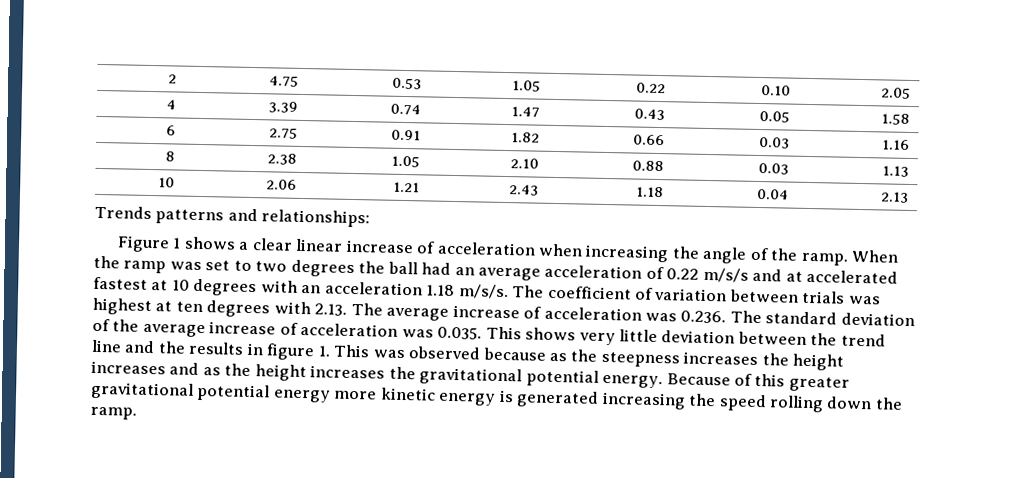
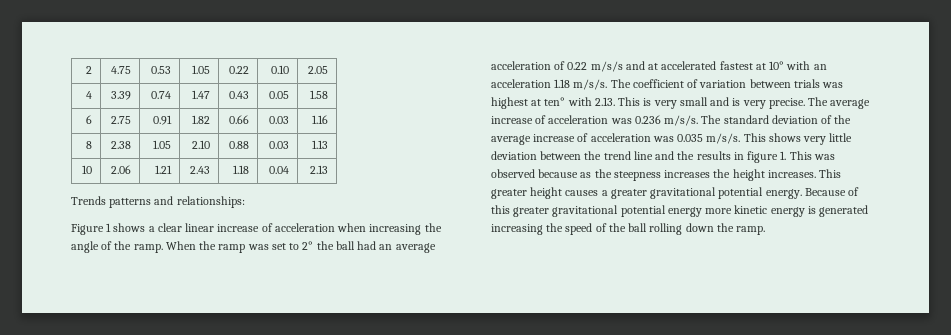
[255,259,355,278] two degrees -> [302,241,314,250] 2°
[171,278,258,297] 10 degrees -> [769,61,785,70] 10°
[175,300,348,318] ten degrees with 2.13. -> [544,97,805,109] ten° with 2.13. This is very small and is very precise.
[680,310,727,324] 0.236. -> [634,115,699,126] 0.236 m/s/s.
[437,326,483,340] 0.035. -> [677,133,741,144] 0.035 m/s/s.
[91,360,416,382] increases and as the height increases the -> [767,169,842,178] [491,187,647,199] increases. This greater height causes a greater
(767, 403) none -> [595,223,648,232] of the ball

